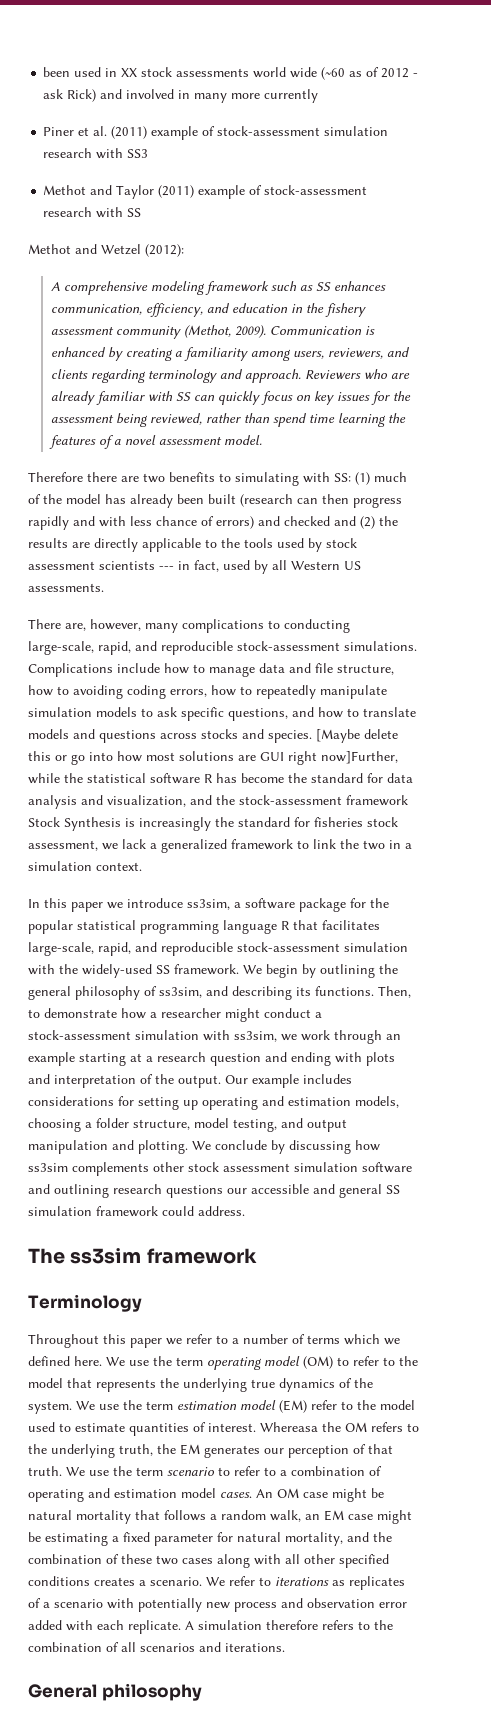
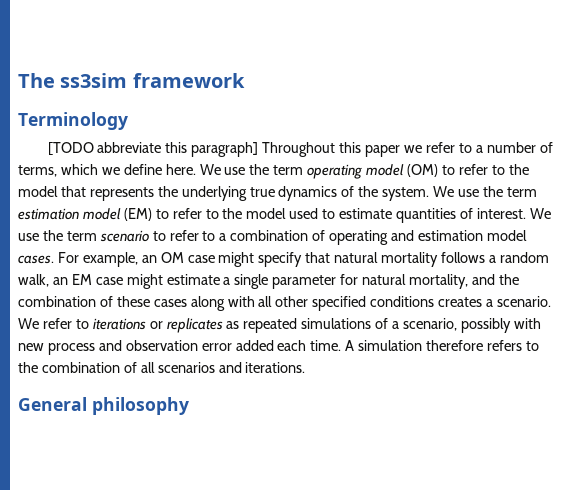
[43,67,419,80] [43,89,319,103] [43,126,389,140] [43,148,149,159] [43,185,368,199] [43,207,142,218] [28,244,184,257] [50,281,386,295] [50,303,366,317] [50,325,375,339] [50,347,410,361] [50,369,410,383] [50,391,411,405] [50,413,406,427] [48,435,262,449] [28,472,407,486] [28,494,402,508] [28,516,398,530] [28,538,357,552] [28,560,361,574] [28,583,104,592] [28,619,350,633] [28,641,417,655] [28,663,394,677] [28,685,387,699] [28,707,416,721] [28,729,398,743] [28,751,398,765] [28,773,413,784] [28,795,408,809] [28,817,398,831] [28,839,412,853] [28,861,142,871] [28,898,389,912] [28,920,380,934] [28,942,408,956] [28,964,398,978] [28,986,411,1000] [28,1008,322,1022] [28,1030,401,1044] [28,1052,395,1066] [28,1074,352,1088] [28,1096,399,1110] [28,1118,347,1132] [28,1140,380,1154] [28,1162,412,1176] [28,1184,400,1198] [28,1206,245,1217] been used in XX stock assessments world wide (~60 as of 2012 - ask Rick) and involved in many more currently // Piner et al. (2011) example of stock-assessment simulation research with SS3 // Methot and Taylor (2011) example of stock-assessment research with SS // Methot and Wetzel (2012): // A comprehensive modeling framework such as SS enhances communication, efficiency, and education in the fishery assessment community (Methot, 2009). Communication is enhanced by creating a familiarity among users, reviewers, and clients regarding terminology and approach. Reviewers who are already familiar with SS can quickly focus on key issues for the assessment being reviewed, rather than spend time learning the features of a novel assessment model. // Therefore there are two benefits to simulating with SS: (1) much of the model has already been built (research can then progress rapidly and with less chance of errors) and checked and (2) the results are directly applicable to the tools used by stock assessment scientists --- in fact, used by all Western US assessments. // There are, however, many complications to conducting large-scale, rapid, and reproducible stock-assessment simulations. Complications include how to manage data and file structure, how to avoiding coding errors, how to repeatedly manipulate simulation models to ask specific questions, and how to translate models and questions across stocks and species. [Maybe delete this or go into how most solutions are GUI right now]Further, while the statistical software R has become the standard for data analysis and visualization, and the stock-assessment framework Stock Synthesis is increasingly the standard for fisheries stock assessment, we lack a generalized framework to link the two in a simulation context. // In this paper we introduce ss3sim, a software package for the popular statistical programming language R that facilitates large-scale, rapid, and reproducible stock-assessment simulation with the widely-used SS framework. We begin by outlining the general philosophy of ss3sim, and describing its functions. Then, to demonstrate how a researcher might conduct a stock-assessment simulation with ss3sim, we work through an example starting at a research question and ending with plots and interpretation of the output. Our example includes considerations for setting up operating and estimation models, choosing a folder structure, model testing, and output manipulation and plotting. We conclude by discussing how ss3sim complements other stock assessment simulation software and outlining research questions our accessible and general SS simulation framework could address. // -> (18, 80) none
(142, 1303) none -> [47,142,259,157] [TODO abbreviate this paragraph]
[307,1335,340,1344] terms -> [18,165,57,177] terms,
[28,1356,70,1366] defined -> [123,164,162,175] define
(307, 1406) none -> [155,209,169,219] to
[260,1422,419,1432] [28,1444,393,1458] [28,1466,62,1476] Whereasa the OM refers to the underlying truth, the EM generates our perception of that truth. -> (526, 213) none
[256,1489,273,1498] An -> [57,252,157,267] For example, an
[371,1488,384,1498] be -> [258,252,331,267] specify that
[135,1510,160,1520] that -> (439, 259) none
[28,1532,150,1546] be estimating a fixed -> [166,274,269,289] estimate a single
[156,1555,178,1565] two -> (150, 301) none
[332,1576,405,1590] [28,1598,202,1612] as replicates of a scenario with potentially -> [149,318,541,333] or replicates as repeated simulations of a scenario, possibly with
[66,1620,181,1634] with each replicate. -> [277,340,342,351] each time.

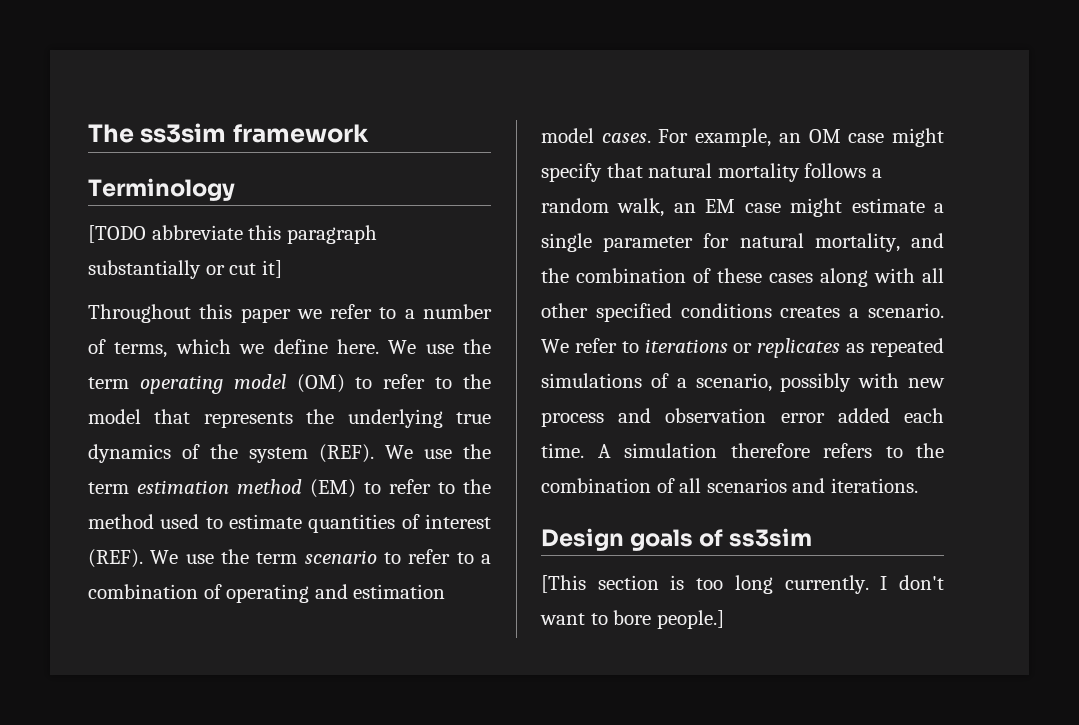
[191,142,259,157] paragraph] -> [286,225,377,244] [88,260,282,279] paragraph substantially or cut it] //
[382,187,430,201] system. -> [249,444,374,463] system (REF).
[82,208,121,220] model -> [237,479,302,494] method
[246,208,287,219] model -> [88,514,154,529] method
[476,208,526,219] interest. -> [425,514,491,529] [88,549,143,568] interest (REF).
[18,397,189,415] General philosophy -> [541,528,813,551] [541,575,944,594] [540,610,724,629] Design goals of ss3sim // [This section is too long currently. I don't want to bore people.]

